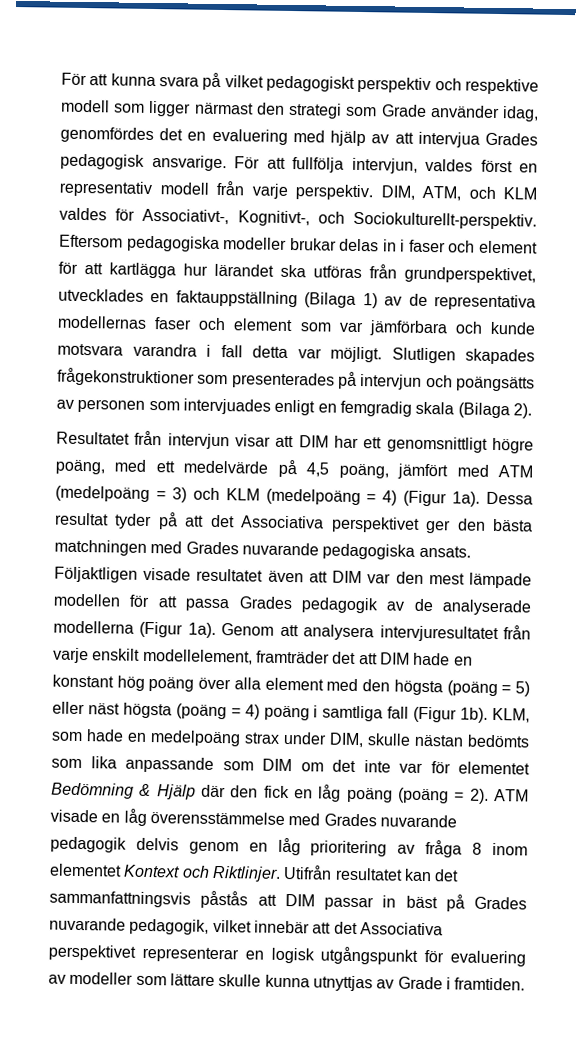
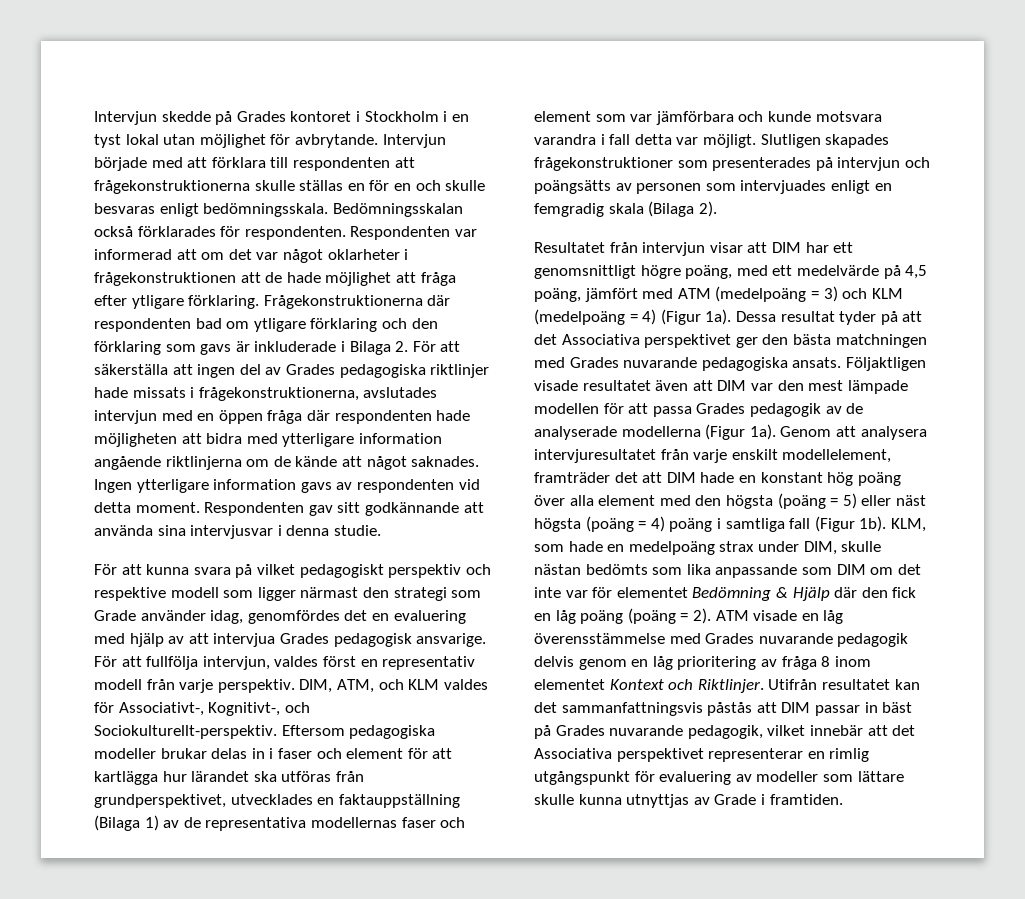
(61, 79) none -> [94,111,469,125] [94,134,446,148] [94,157,415,171] [94,180,486,194] [94,203,463,217] [94,226,477,240] [94,249,409,263] [94,272,456,286] [94,295,451,309] [94,318,438,332] [94,341,461,355] [94,364,490,378] [94,387,438,401] [94,410,471,424] [94,433,442,447] [94,456,480,470] [94,479,480,493] [94,502,484,516] [94,525,381,539] Intervjun skedde på Grades kontoret i Stockholm i en tyst lokal utan möjlighet för avbrytande. Intervjun började med att förklara till respondenten att frågekonstruktionerna skulle ställas en för en och skulle besvaras enligt bedömningsskala. Bedömningsskalan också förklarades för respondenten. Respondenten var informerad att om det var något oklarheter i frågekonstruktionen att de hade möjlighet att fråga efter ytligare förklaring. Frågekonstruktionerna där respondenten bad om ytligare förklaring och den förklaring som gavs är inkluderade i Bilaga 2. För att säkerställa att ingen del av Grades pedagogiska riktlinjer hade missats i frågekonstruktionerna, avslutades intervjun med en öppen fråga där respondenten hade möjligheten att bidra med ytterligare information angående riktlinjerna om de kände att något saknades. Ingen ytterligare information gavs av respondenten vid detta moment. Respondenten gav sitt godkännande att använda sina intervjusvar i denna studie. //
[270,947,315,964] logisk -> [829,748,870,762] rimlig

